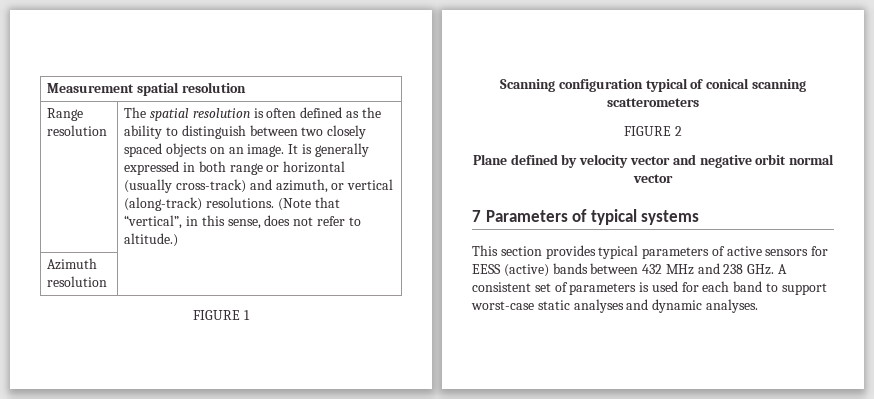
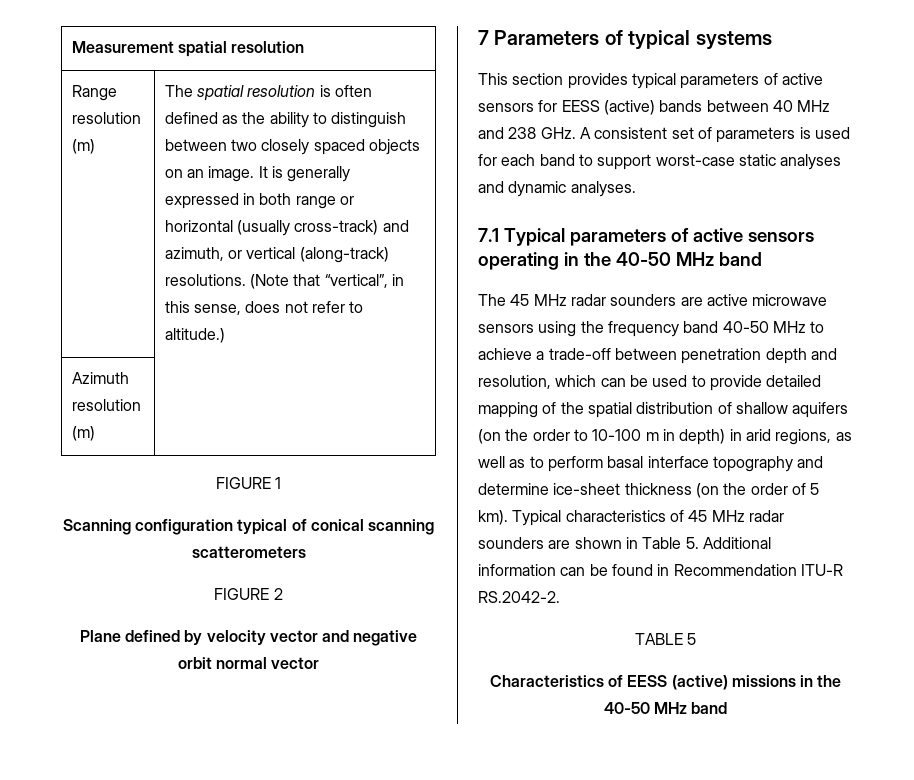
(108, 130) none -> [71,139,95,154] (m)
(108, 281) none -> [71,426,95,441] (m)
[642,264,663,274] 432 -> [772,100,793,112] 40
(758, 306) none -> [478,228,814,246] [478,252,762,270] [478,294,828,306] [478,321,825,337] [478,348,837,364] [478,375,822,391] [478,402,849,418] [478,429,852,445] [478,456,824,472] [478,483,820,498] [478,510,784,526] [478,537,771,549] [478,564,843,576] [478,591,560,603] [634,633,697,645] [489,675,842,690] [603,702,728,714] // 7.1 Typical parameters of active sensors operating in the 40-50 MHz band // The 45 MHz radar sounders are active microwave sensors using the frequency band 40-50 MHz to achieve a trade-off between penetration depth and resolution, which can be used to provide detailed mapping of the spatial distribution of shallow aquifers (on the order to 10-100 m in depth) in arid regions, as well as to perform basal interface topography and determine ice-sheet thickness (on the order of 5 km). Typical characteristics of 45 MHz radar sounders are shown in Table 5. Additional information can be found in Recommendation ITU-R RS.2042-2. // TABLE 5 // Characteristics of EESS (active) missions in the 40-50 MHz band

